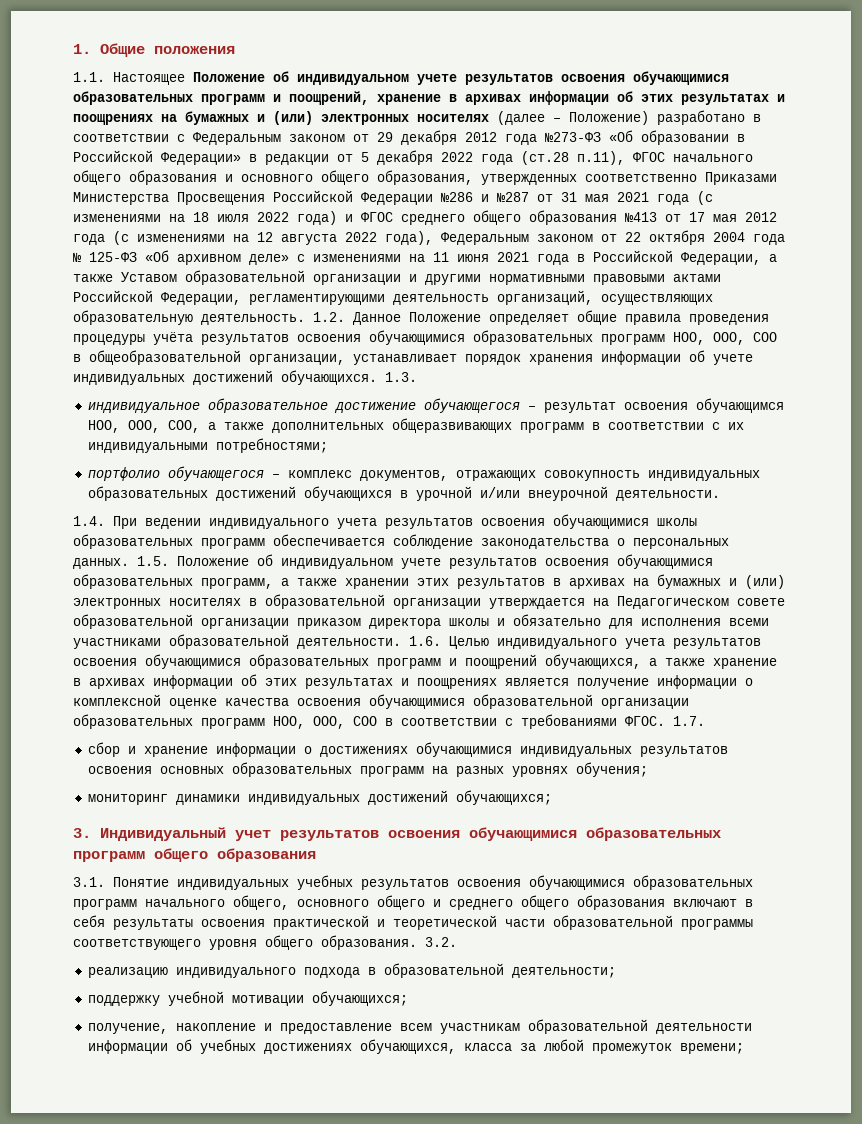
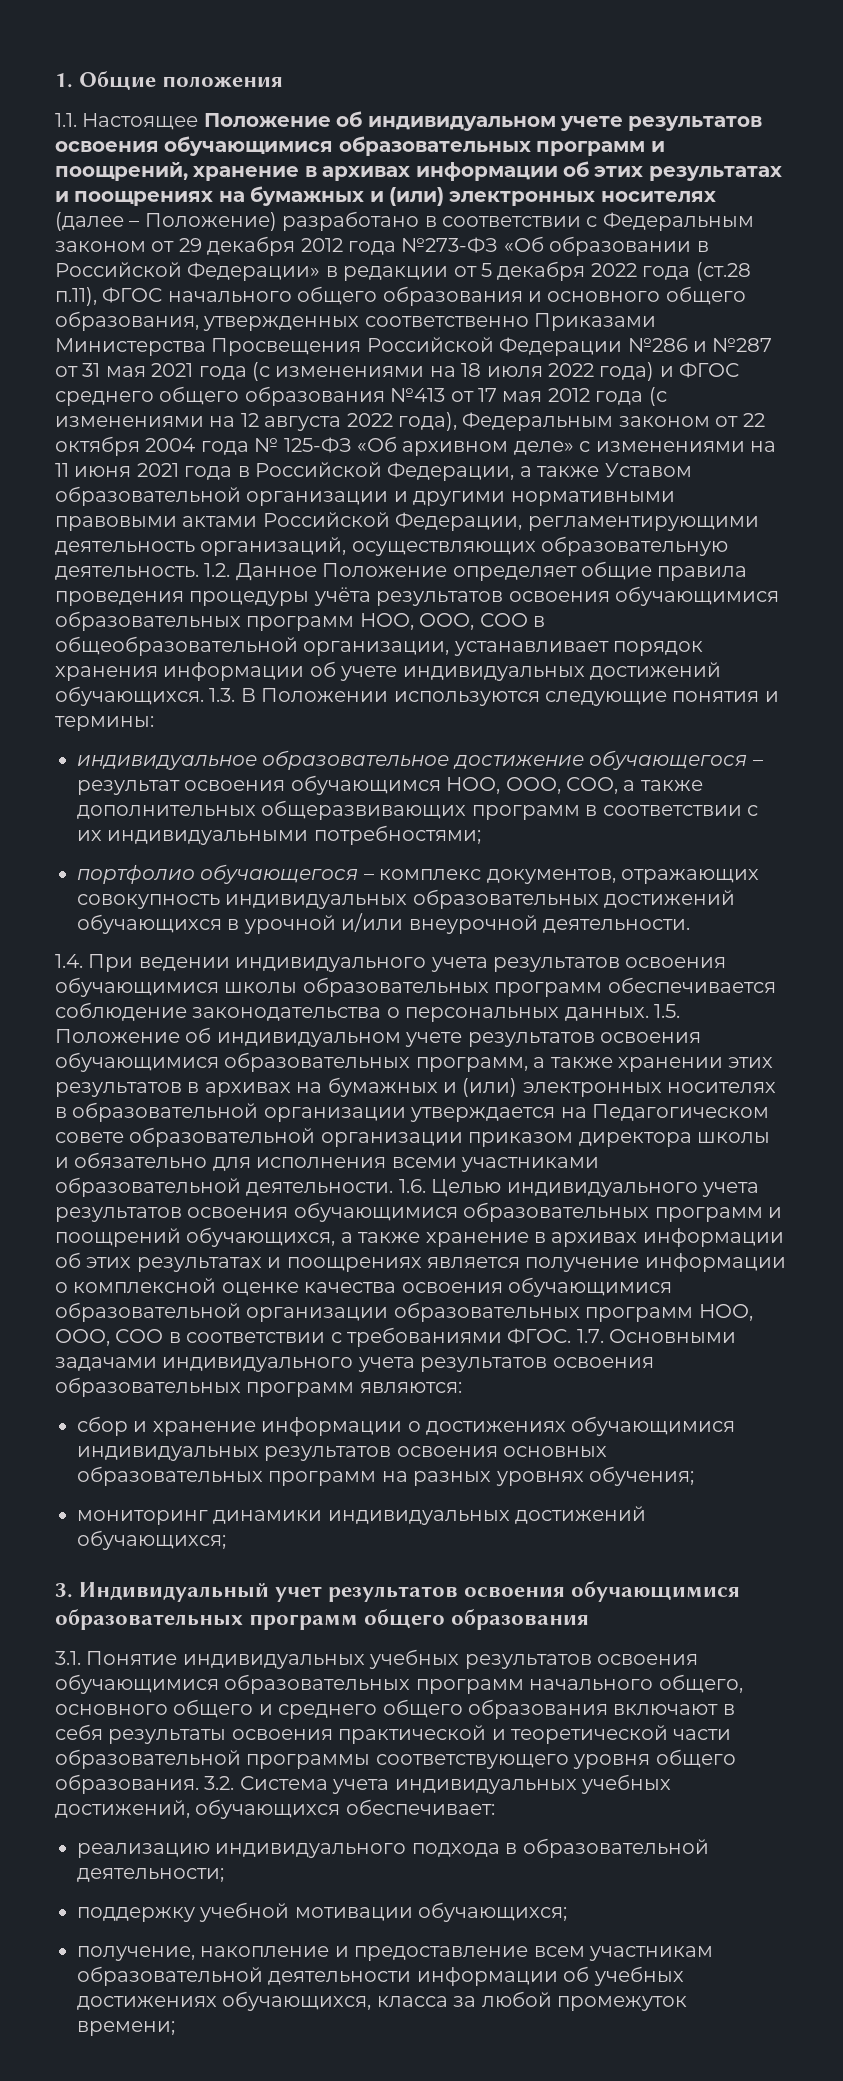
(417, 377) none -> [240,688,779,706] [55,716,154,731] В Положении используются следующие понятия и термины:
(705, 721) none -> [609,1329,737,1344] [55,1357,654,1372] [55,1377,462,1397] Основными задачами индивидуального учета результатов освоения образовательных программ являются:
(457, 942) none -> [239,1774,671,1794] [55,1799,495,1819] Система учета индивидуальных учебных достижений, обучающихся обеспечивает:

